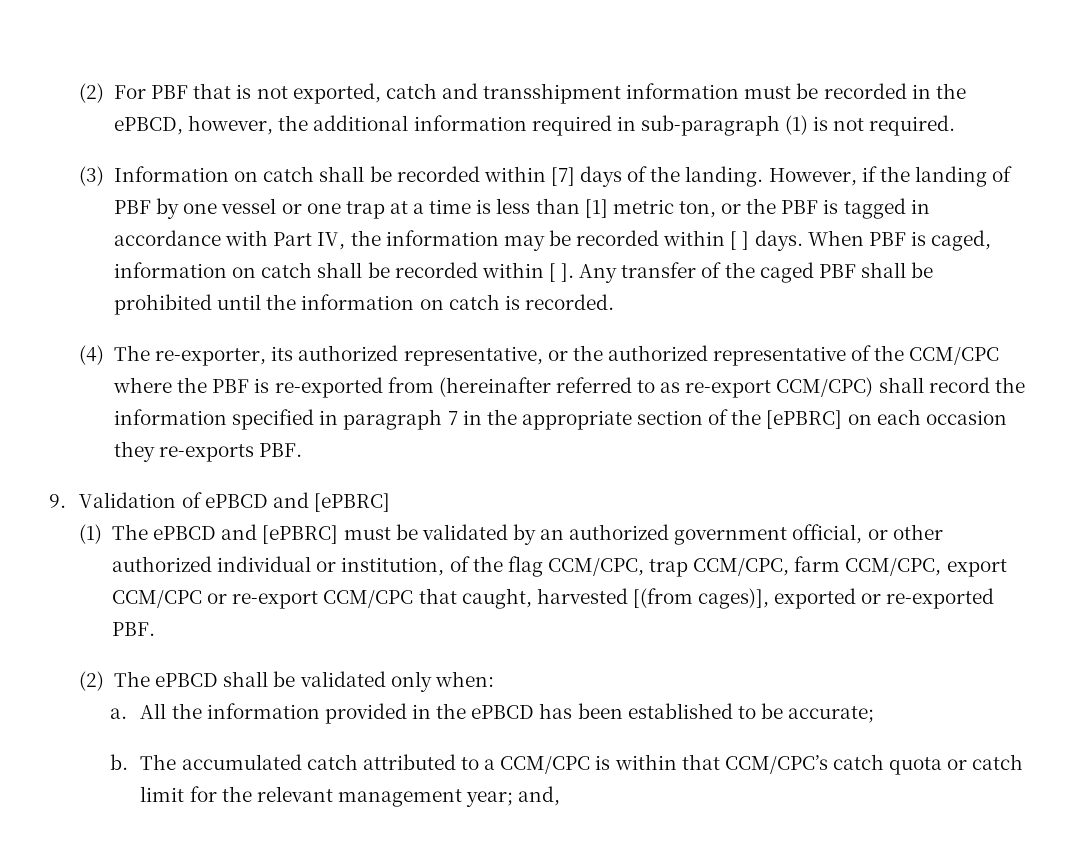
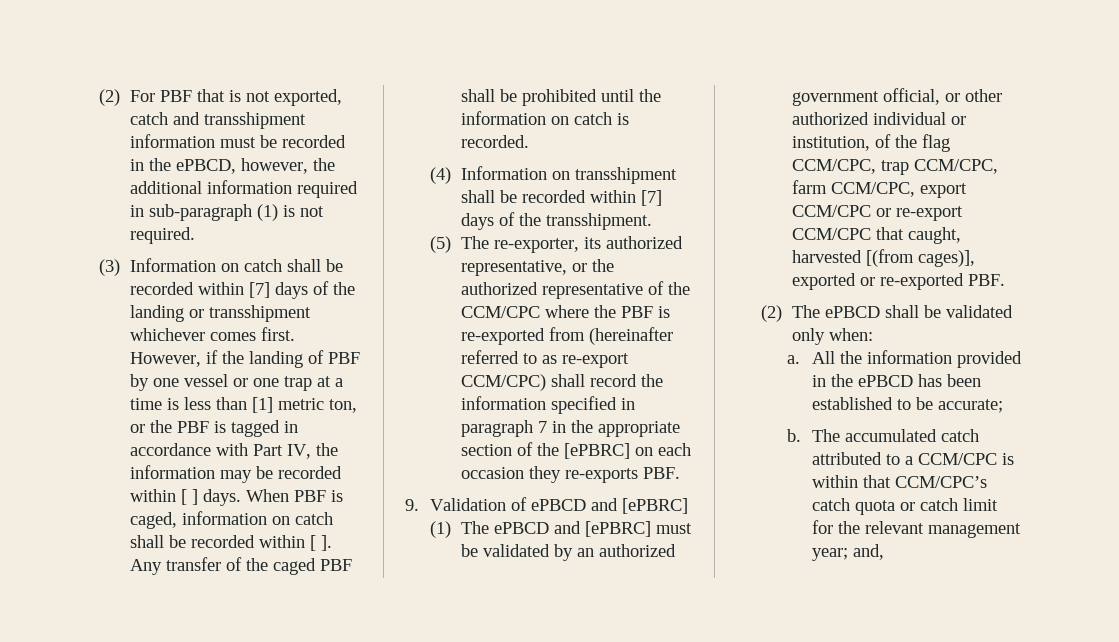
[685,166,764,187] landing. -> [129,305,311,322] [129,327,295,341] landing or transshipment whichever comes first.
(105, 355) none -> [460,166,677,184] [460,190,662,206] [460,212,652,230] [430,236,452,253] Information on transshipment shall be recorded within [7] days of the transshipment. // (5)

